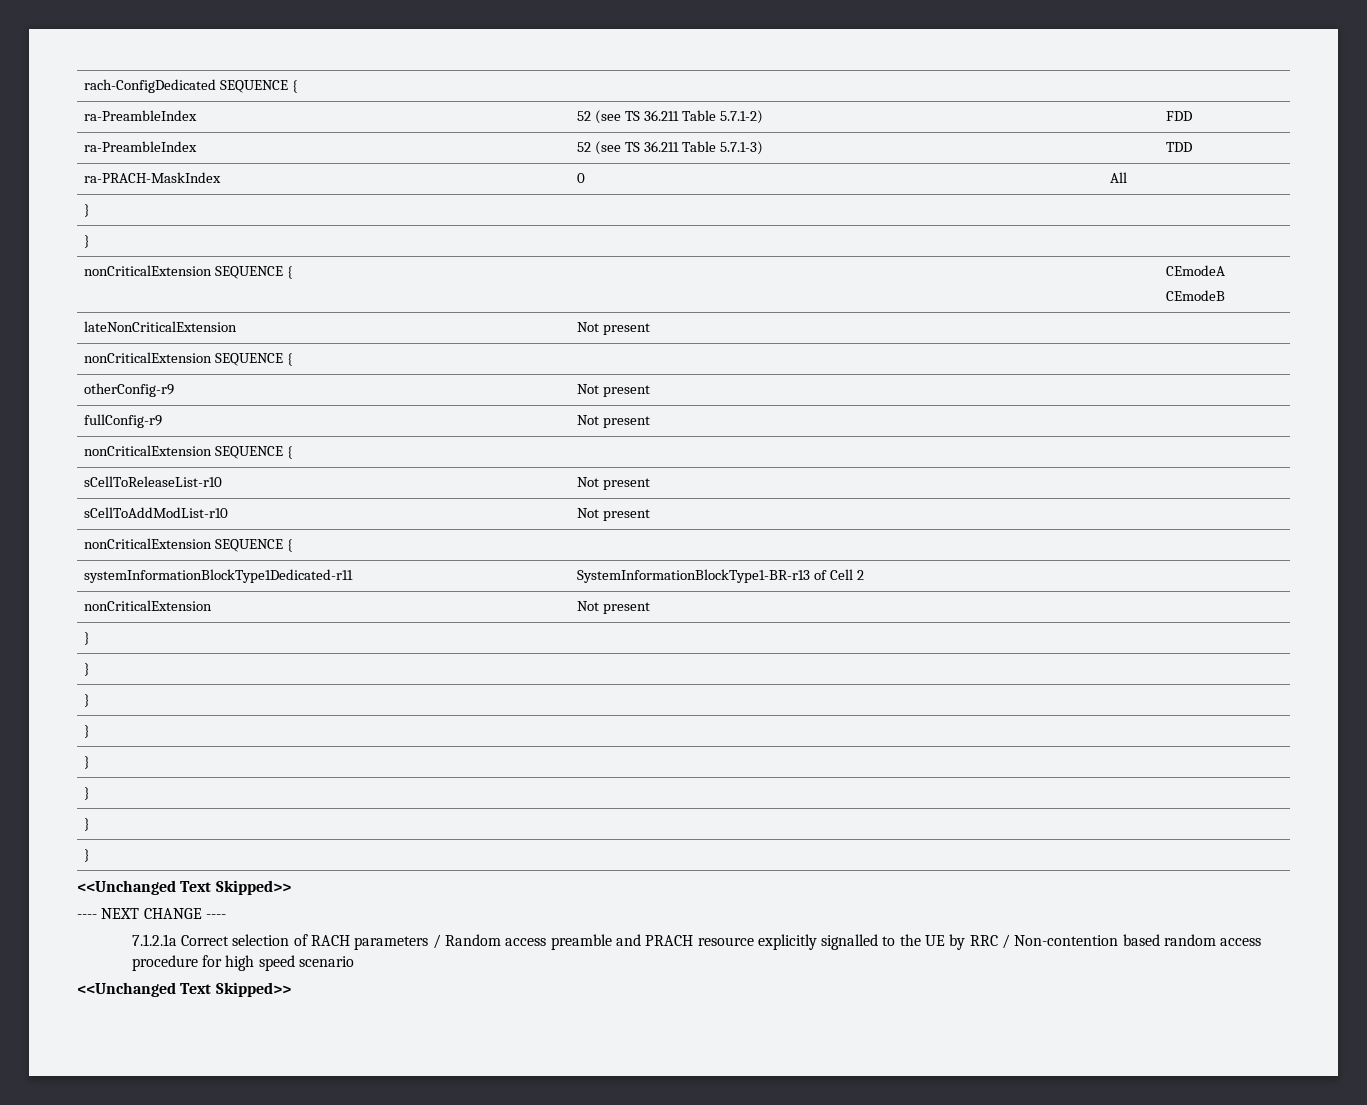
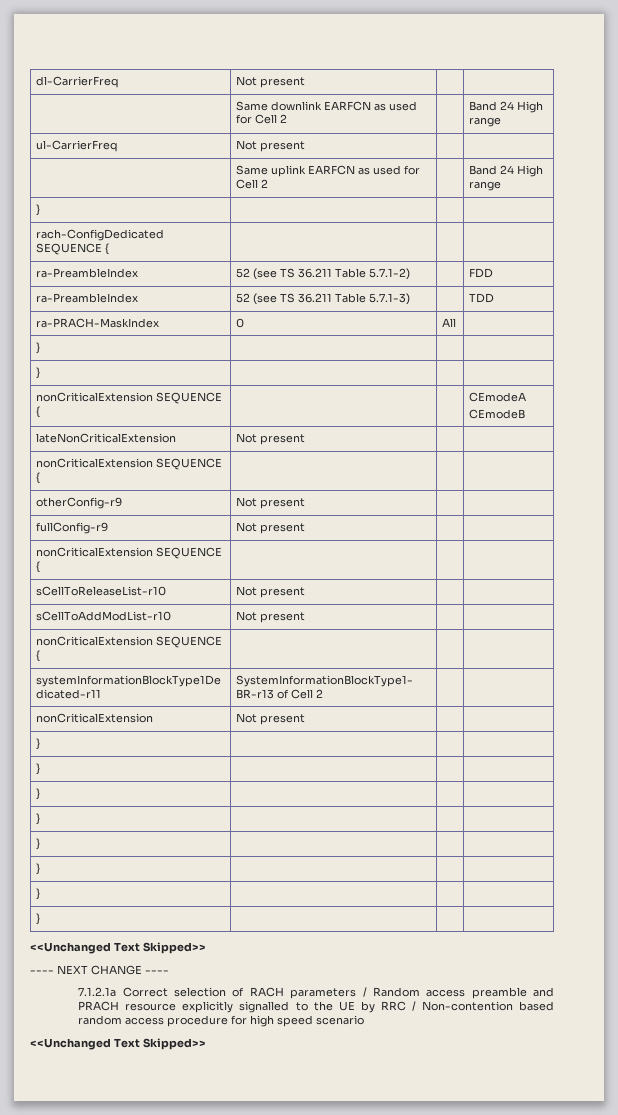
(84, 86) none -> [36,76,120,88] [236,76,306,88] [236,101,418,111] [236,114,288,124] [469,101,544,113] [469,117,502,127] [36,140,119,152] [236,140,306,152] [236,165,421,177] [236,179,269,189] [469,165,544,177] [469,181,502,191] [36,204,41,216] dl-CarrierFreq | Not present | | // | Same downlink EARFCN as used for Cell 2 | | Band 24 High range // ul-CarrierFreq | Not present | | // | Same uplink EARFCN as used for Cell 2 | | Band 24 High range // } | | | //

